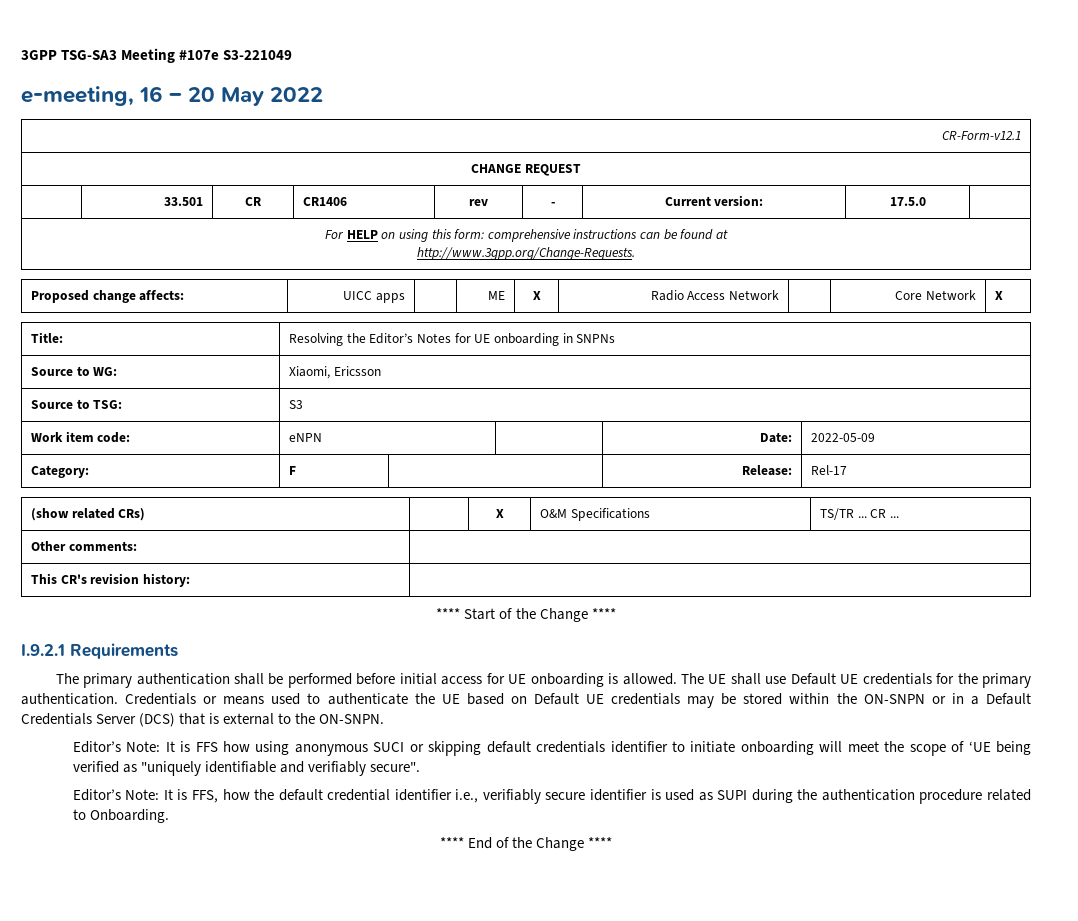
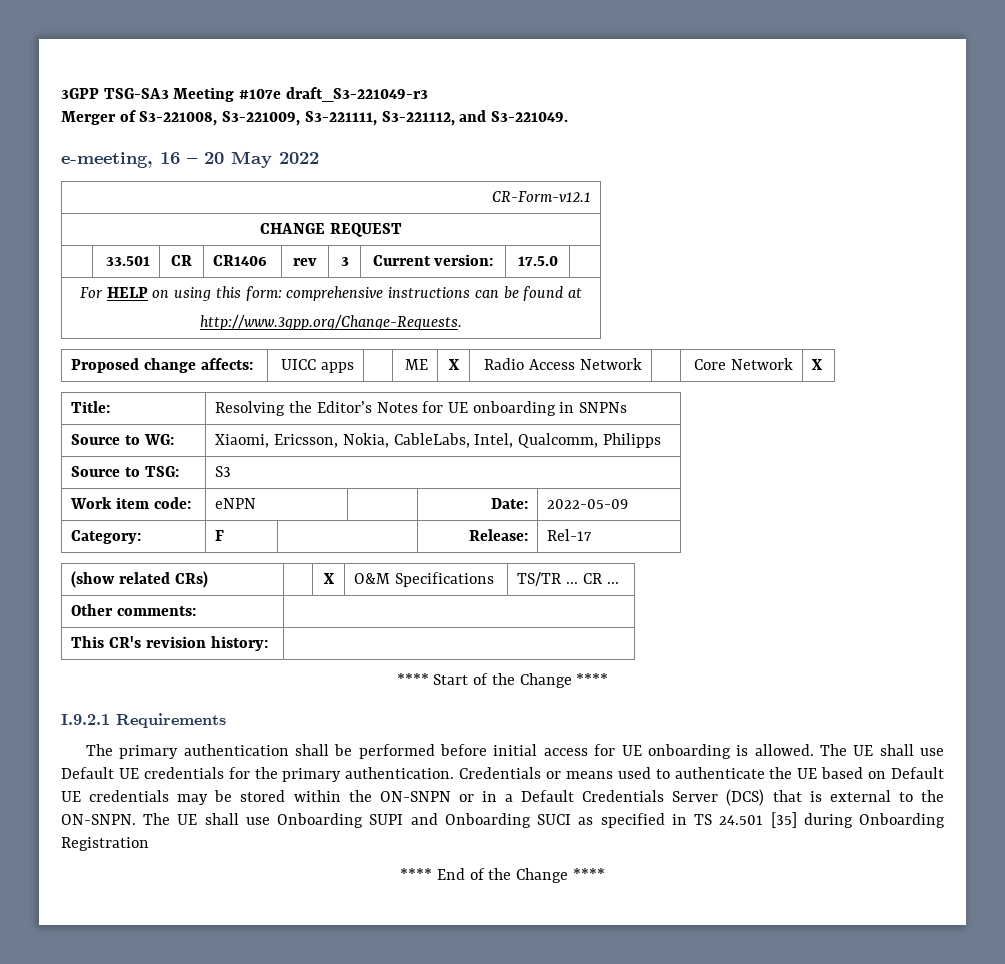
[223,50,293,60] S3-221049 -> [285,87,428,102] [61,110,569,126] draft_S3-221049-r3 // Merger of S3-221008, S3-221009, S3-221111, S3-221112, and S3-221049.
[550,202,555,206] - -> [340,257,349,266] 3
[333,366,381,376] Ericsson -> [274,433,661,448] Ericsson, Nokia, CableLabs, Intel, Qualcomm, Philipps
[72,741,1032,756] [72,761,421,776] [72,789,1031,804] [72,809,169,823] // Editor’s Note: It is FFS how using anonymous SUCI or skipping default credentials identifier to initiate onboarding will meet the scope of ‘UE being verified as "uniquely identifiable and verifiably secure". // Editor’s Note: It is FFS, how the default credential identifier i.e., verifiably secure identifier is used as SUPI during the authentication procedure related to Onboarding. -> [143,812,946,828] [61,837,149,851] The UE shall use Onboarding SUPI and Onboarding SUCI as specified in TS 24.501 [35] during Onboarding Registration

